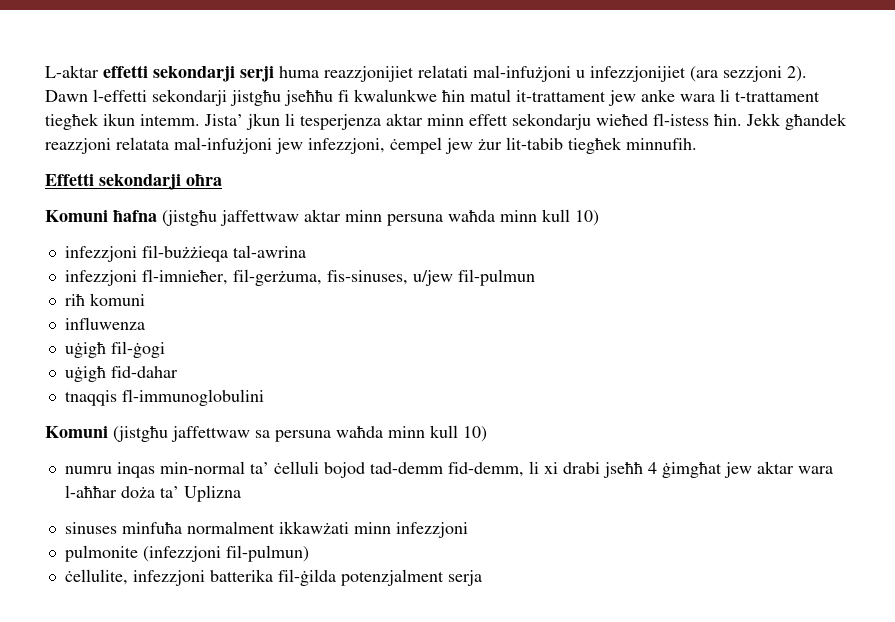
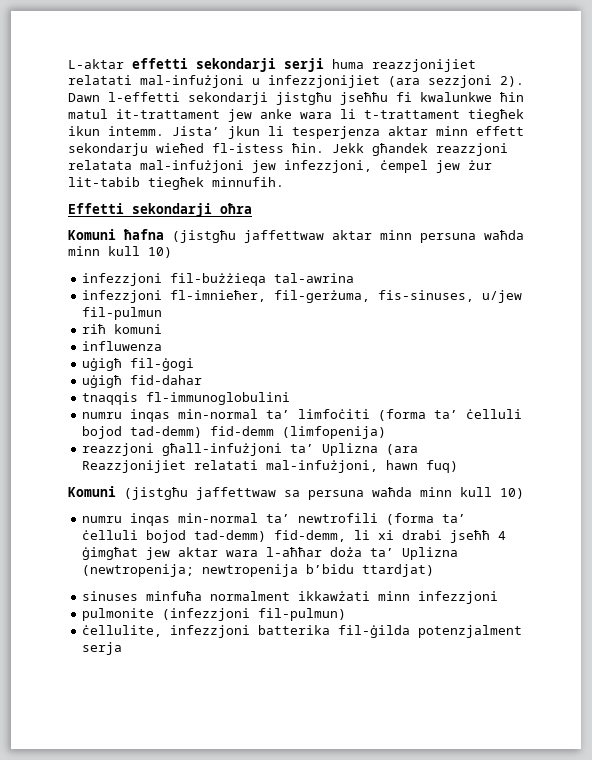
(264, 397) none -> [82,409,523,422] [82,426,387,439] [82,443,419,456] [82,460,459,473] // numru inqas min-normal ta’ limfoċiti (forma ta’ ċelluli bojod tad-demm) fid-demm (limfopenija) // reazzjoni għall-infużjoni ta’ Uplizna (ara Reazzjonijiet relatati mal-infużjoni, hawn fuq)
[273,461,443,478] ċelluli bojod tad-demm -> [298,513,467,525] [82,530,267,543] newtrofili (forma ta’ ċelluli bojod tad-demm)
(241, 493) none -> [82,564,435,577] (newtropenija; newtropenija b’bidu ttardjat)

